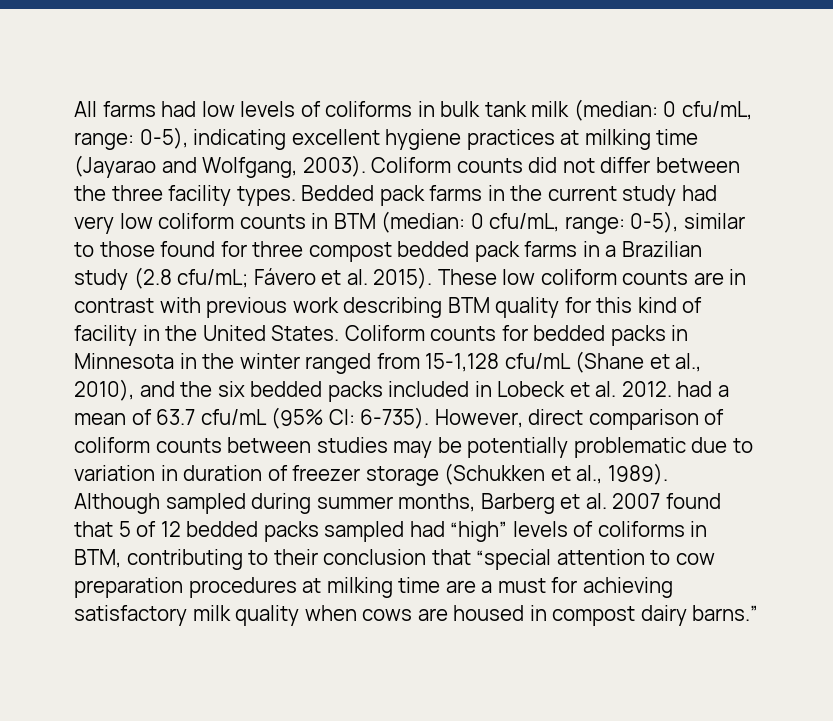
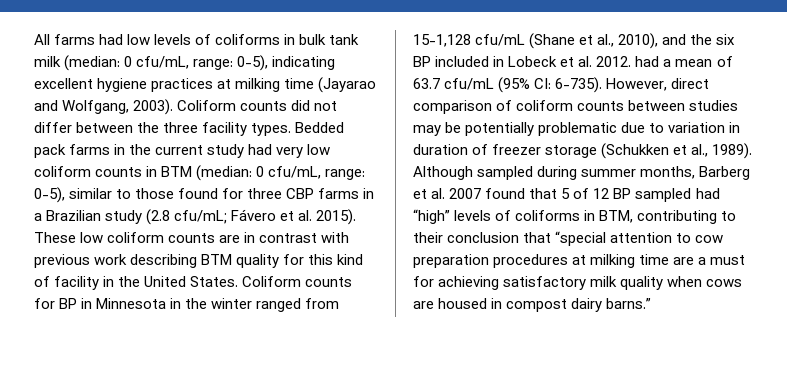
[308,241,520,262] compost bedded pack -> [286,188,315,199] CBP
[533,325,666,346] bedded packs -> [59,298,78,309] BP
[250,381,383,402] bedded packs -> [413,56,431,67] BP
[186,521,319,542] bedded packs -> [613,188,632,199] BP

